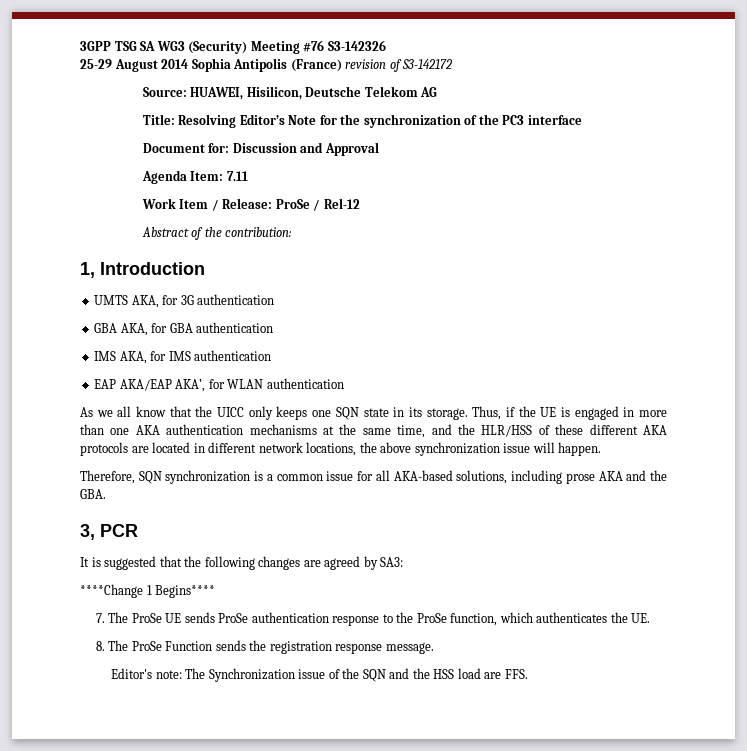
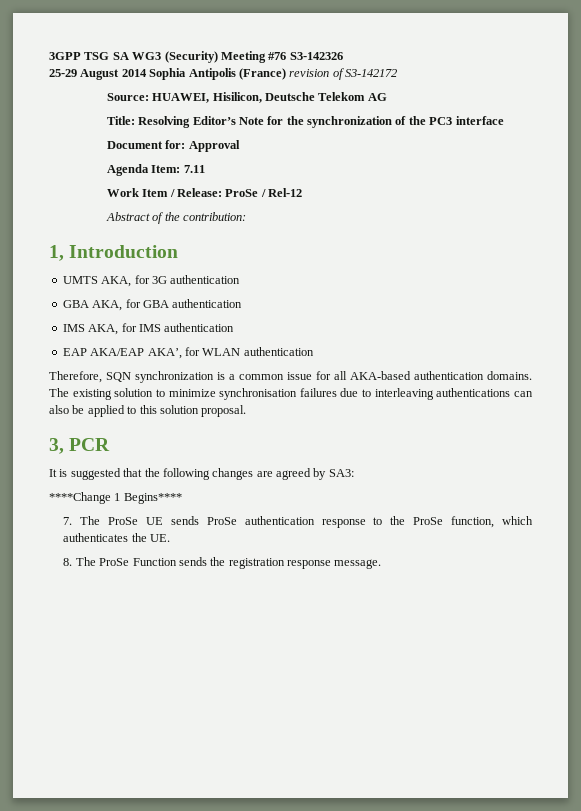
[232,142,324,153] Discussion and -> (186, 144) none
[80,406,667,420] [80,424,667,438] [80,442,602,456] // As we all know that the UICC only keeps one SQN state in its storage. Thus, if the UE is engaged in more than one AKA authentication mechanisms at the same time, and the HLR/HSS of these different AKA protocols are located in different network locations, the above synchronization issue will happen. -> (314, 351) none
[456,470,668,484] [80,489,106,499] solutions, including prose AKA and the GBA. -> [414,371,532,380] [49,388,533,400] [49,405,247,417] authentication domains. The existing solution to minimize synchronisation failures due to interleaving authentications can also be applied to this solution proposal.
[111,668,528,682] // Editor's note: The Synchronization issue of the SQN and the HSS load are FFS. -> (382, 564) none

